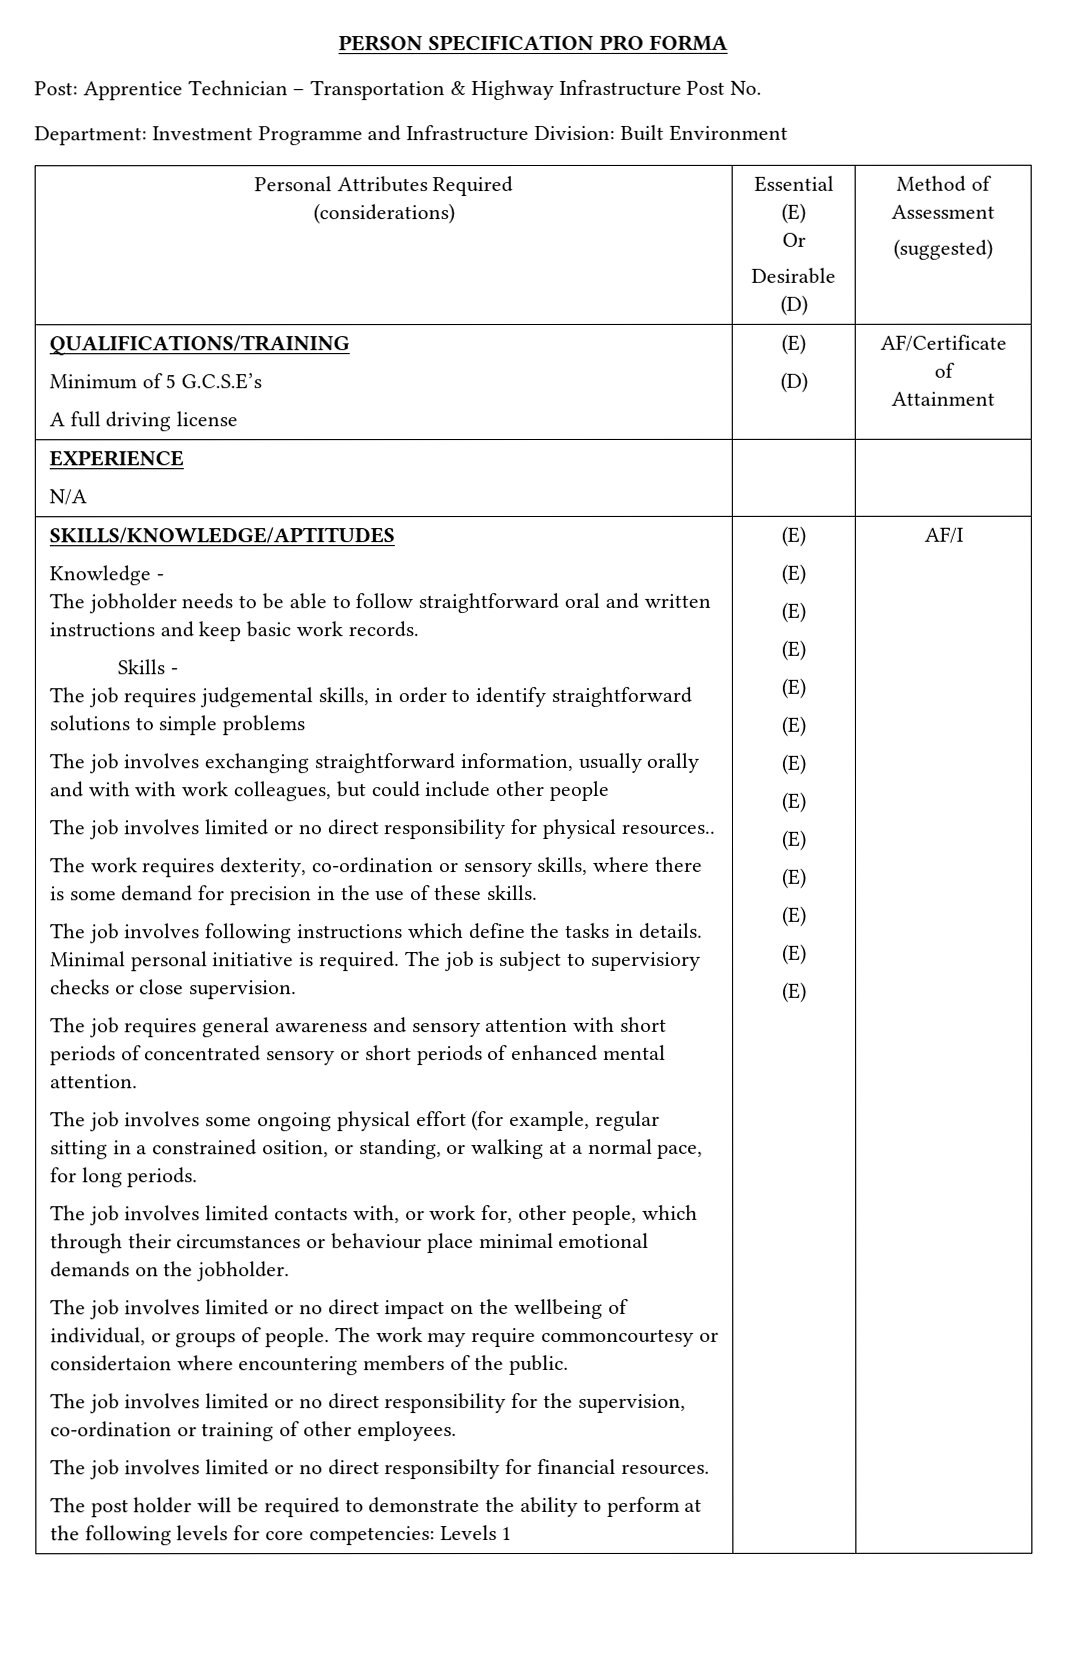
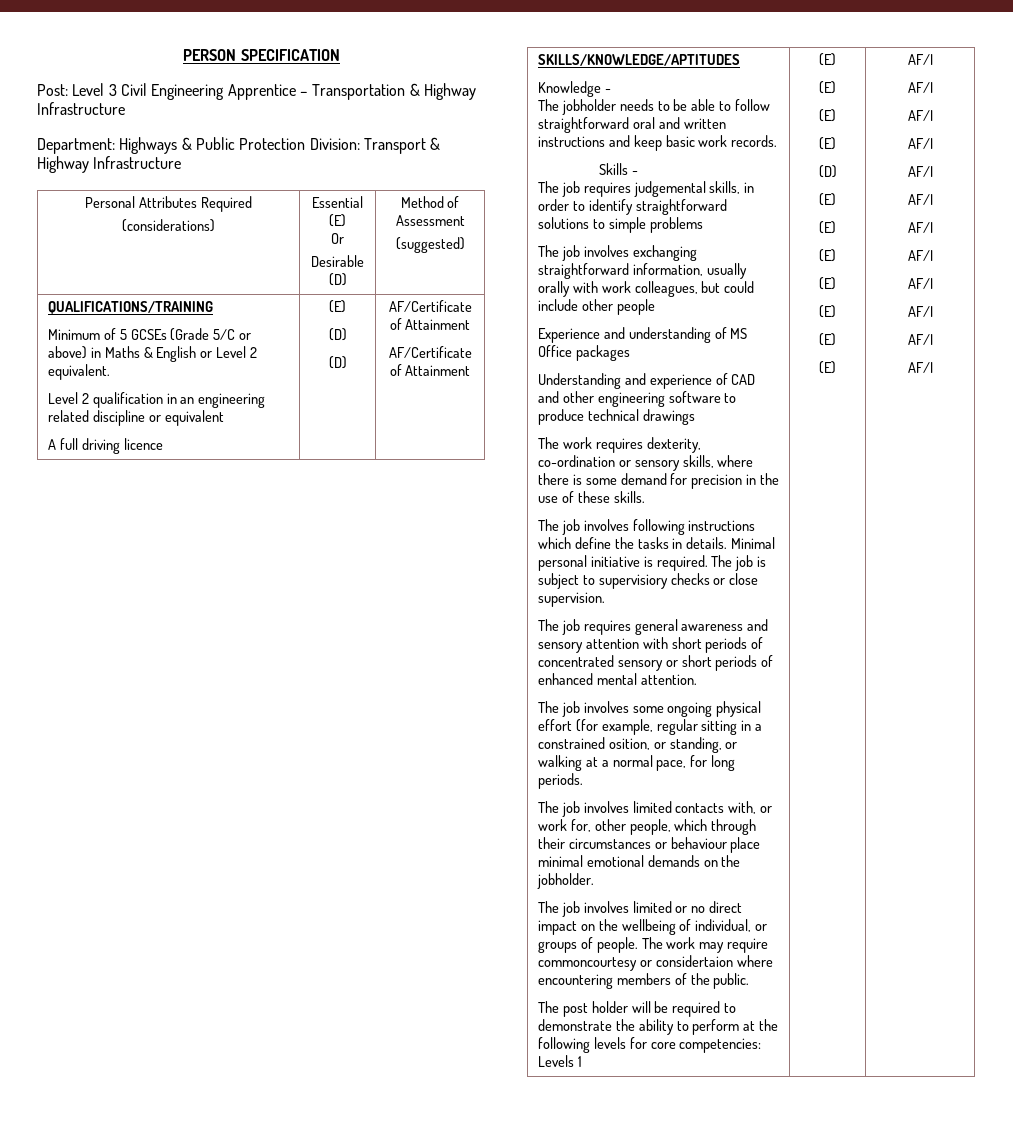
[598,34,728,51] PRO FORMA -> (340, 55) none
[82,80,288,101] Apprentice Technician -> [72,83,296,100] Level 3 Civil Engineering Apprentice
[686,80,763,95] Post No. -> (125, 108) none
[151,124,788,146] Investment Programme and Infrastructure Division: Built Environment -> [119,137,441,154] [37,156,182,173] Highways & Public Protection Division: Transport & Highway Infrastructure
[181,373,263,390] G.C.S.E’s -> [130,328,252,341] [47,346,258,362] [47,364,110,380] [47,392,266,408] [47,410,224,426] GCSEs (Grade 5/C or above) in Maths & English or Level 2 equivalent. // Level 2 qualification in an engineering related discipline or equivalent
[176,411,239,427] [781,333,806,355] [779,371,808,393] [879,334,1007,352] [933,362,955,378] [891,391,995,406] [48,450,184,467] [48,489,87,506] license | (E) // (D) | AF/Certificate of // Attainment // EXPERIENCE // N/A | | -> [123,438,163,450] [329,300,346,313] [328,328,347,341] [328,356,347,369] [388,300,472,312] [389,318,471,330] [388,346,472,358] [389,364,471,376] licence | (E) // (D) // (D) | AF/Certificate of Attainment // AF/Certificate of Attainment
[48,781,130,798] and with -> (570, 289) none
[48,818,716,840] The job involves limited or no direct responsibility for physical resources.. -> [537,327,748,343] [537,345,630,361] [537,373,756,389] [537,391,737,407] [537,409,695,425] Experience and understanding of MS Office packages // Understanding and experience of CAD and other engineering software to produce technical drawings
[49,1392,686,1414] [49,1421,457,1442] [49,1458,710,1480] // The job involves limited or no direct responsibility for the supervision, co-ordination or training of other employees. // The job involves limited or no direct responsibilty for financial resources. -> (750, 981) none
[781,677,806,699] [781,715,806,737] (E) // (E) -> [818,165,837,178] (D)
(964, 535) none -> [907,82,933,93] [907,110,933,121] [907,138,933,149] [907,166,933,177] [907,194,933,205] [907,222,933,233] [907,250,933,261] [907,278,933,289] [907,306,933,317] [907,334,933,345] [907,362,933,373] // AF/I // AF/I // AF/I // AF/I // AF/I // AF/I // AF/I // AF/I // AF/I // AF/I // AF/I

